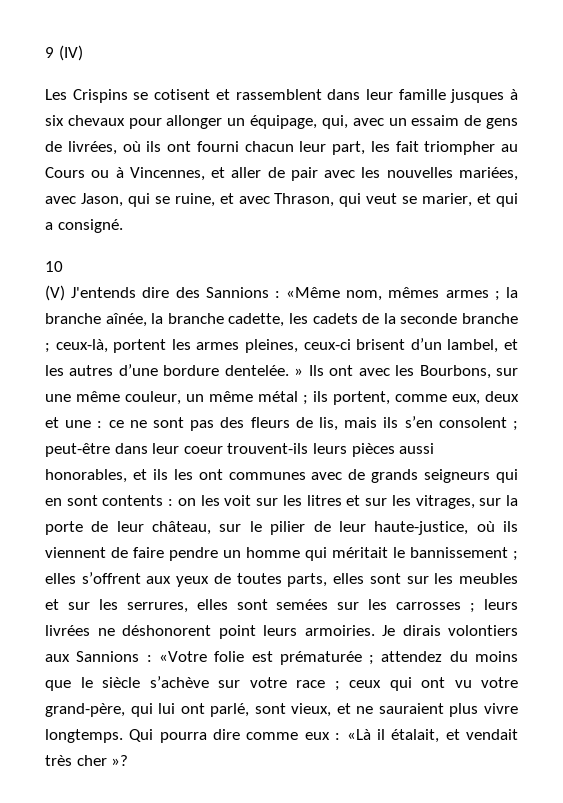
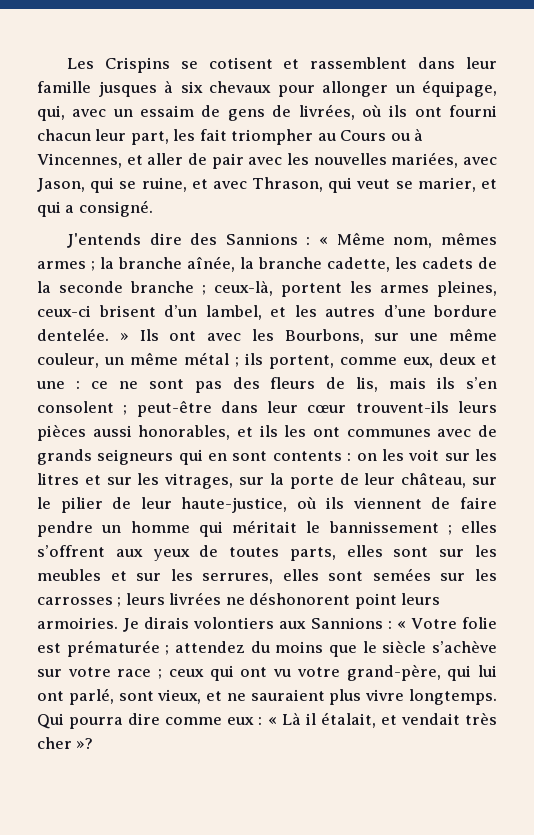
[45,45,83,61] 9 (IV) // -> (66, 63) none
[45,261,63,272] [45,285,65,301] 10 // (V) -> (153, 208) none
[286,287,341,298] «Même -> [319,232,385,245] « Même
[183,446,223,454] coeur -> [307,405,347,413] cœur
[158,651,207,662] «Votre -> [396,618,457,629] « Votre
[346,729,371,740] «Là -> [267,712,301,725] « Là

